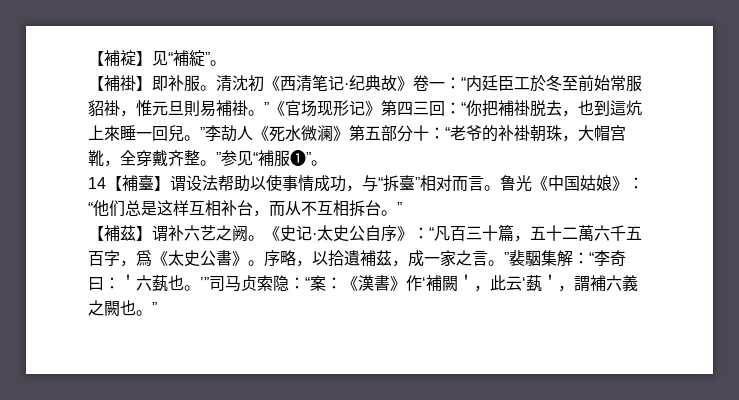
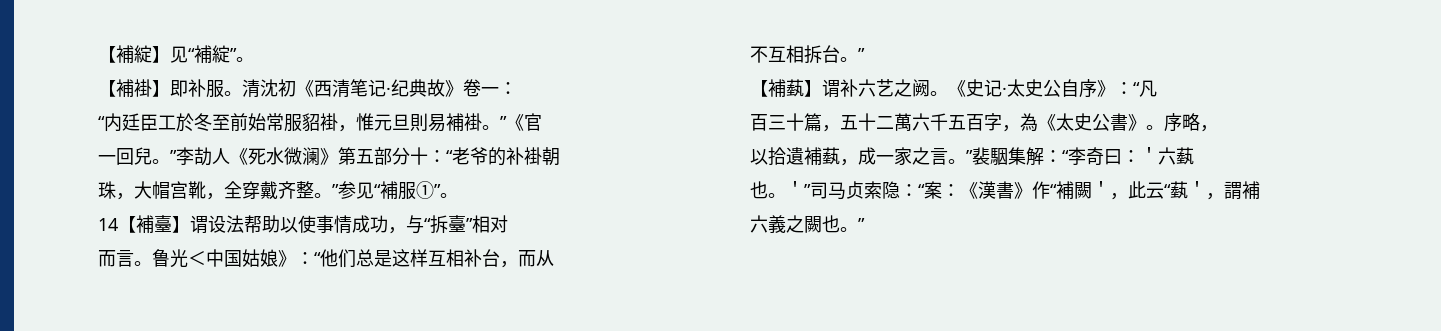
[88,50,136,66] 【補䘺 -> [98,45,152,63] 【補綻
(461, 83) none -> (517, 88) //
[301,100,642,117] [88,125,136,141] 场现形记》第四三回：“你把補褂脱去，也到這炕上來睡 -> (542, 122) //
(546, 133) none -> (560, 156) //
[290,150,311,166] ❶” -> [416,181,441,199] ①”
(452, 183) none -> (508, 224) //
[532,176,548,191] 《 -> [188,251,206,265] ＜
(301, 208) none -> (554, 258) //
[120,225,136,241] 茲 -> [786,79,804,97] 蓺
(450, 233) none -> (1157, 88) //
[136,250,152,266] 爲 -> [1020,113,1038,132] 為
(312, 263) none -> (1218, 128) //
[376,250,392,266] 茲 -> [822,147,840,165] 蓺
[168,275,209,291] 也。’” -> [750,181,811,199] // 也。＇”
[422,277,426,289] ‘ -> [1050,184,1057,197] “
[522,277,526,289] ‘ -> [1164,184,1171,197] “
(606, 283) none -> (1260, 190) //

